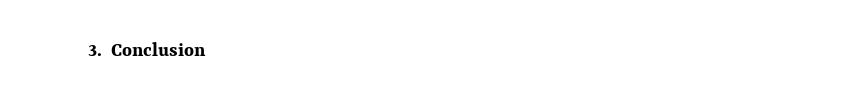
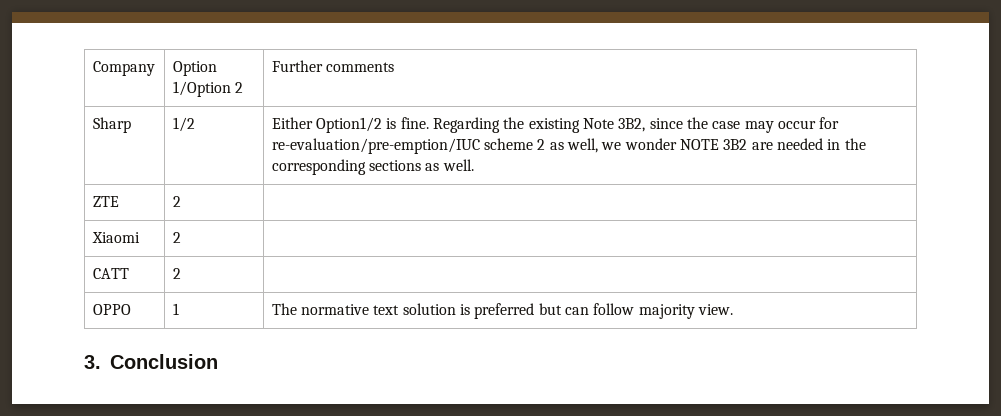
(88, 50) none -> [92,61,155,76] [172,61,217,76] [172,81,244,97] [271,60,395,72] [92,117,131,133] [172,117,195,132] [271,117,840,133] [271,138,866,154] [271,159,474,175] [92,196,119,207] [172,196,181,207] [91,232,140,243] [172,232,181,243] [92,268,129,279] [172,268,181,279] [92,304,131,315] [172,303,179,315] [271,303,733,319] Company | Option 1/Option 2 | Further comments // Sharp | 1/2 | Either Option1/2 is fine. Regarding the existing Note 3B2, since the case may occur for re-evaluation/pre-emption/IUC scheme 2 as well, we wonder NOTE 3B2 are needed in the corresponding sections as well. // ZTE | 2 | // Xiaomi | 2 | // CATT | 2 | // OPPO | 1 | The normative text solution is preferred but can follow majority view. //

